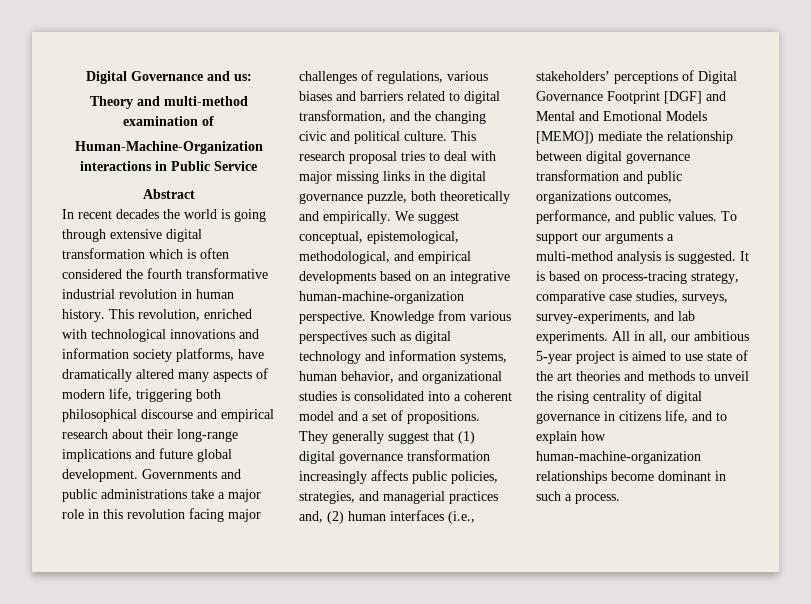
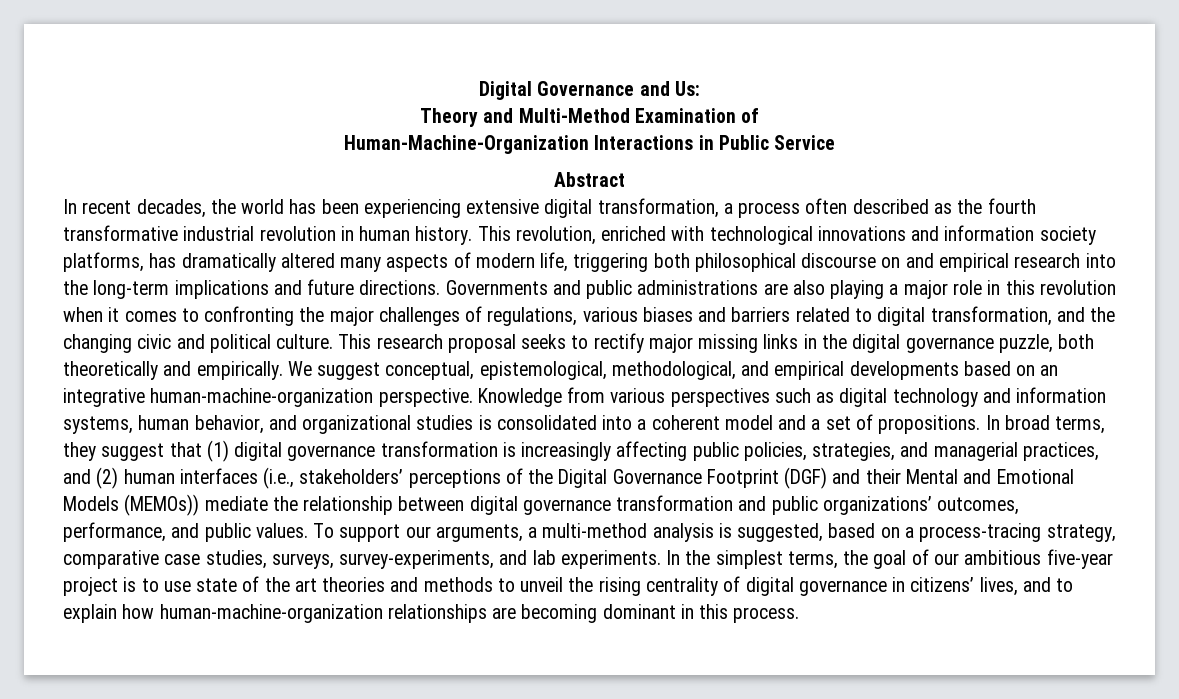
[233,74,252,81] us: -> [674,81,700,96] Us:
[163,96,248,106] [123,116,198,126] multi-method examination -> [518,108,736,123] Multi-Method Examination
[80,161,152,171] interactions -> [594,135,694,150] Interactions
[116,209,159,219] decades -> [136,199,206,218] decades,
[221,209,266,222] [62,229,202,242] [62,248,229,259] [62,269,122,279] is going through extensive digital transformation which is often considered -> [289,198,952,218] has been experiencing extensive digital transformation, a process often described as
[238,349,264,359] have -> [149,253,177,268] has
(193, 414) none -> [881,257,901,268] on
[112,429,238,442] about their long-range -> [1085,253,1116,268] [63,280,170,299] into the long-term
[197,449,232,462] [62,469,138,482] global development. -> [359,280,441,295] directions.
[191,489,214,499] take -> [763,280,885,299] are also playing
[189,508,224,522] facing -> [63,306,325,326] when it comes to confronting the
[401,151,496,161] tries to deal with -> [521,333,644,353] seeks to rectify
[299,431,384,444] They generally -> [985,415,1106,434] [63,442,96,461] In broad terms, they
[299,470,408,484] increasingly affects -> [502,441,688,461] is increasingly affecting
[449,491,498,504] [299,511,323,523] practices and, -> [1022,442,1099,461] [63,469,91,484] practices, and
(694, 75) none -> [528,469,554,484] the
[664,91,726,104] [DGF] and -> [784,467,901,489] (DGF) and their
[536,131,594,144] [MEMO]) -> [124,494,200,516] (MEMOs))
[536,191,611,204] organizations -> [822,496,932,515] organizations’
[605,232,663,244] arguments -> [435,524,523,542] arguments,
[678,251,749,264] [536,271,598,281] suggested. It is based on -> [737,523,914,542] suggested, based on a
[612,331,667,343] All in all, -> [666,549,929,569] In the simplest terms, the goal of
[536,351,572,364] 5-year -> [1046,549,1113,569] five-year
[632,351,666,361] aimed -> (137, 584) none
[619,410,688,423] citizens life, -> [910,577,1018,596] citizens’ lives,
[611,471,726,481] [536,491,572,501] become dominant in such a -> [492,604,729,623] are becoming dominant in this

